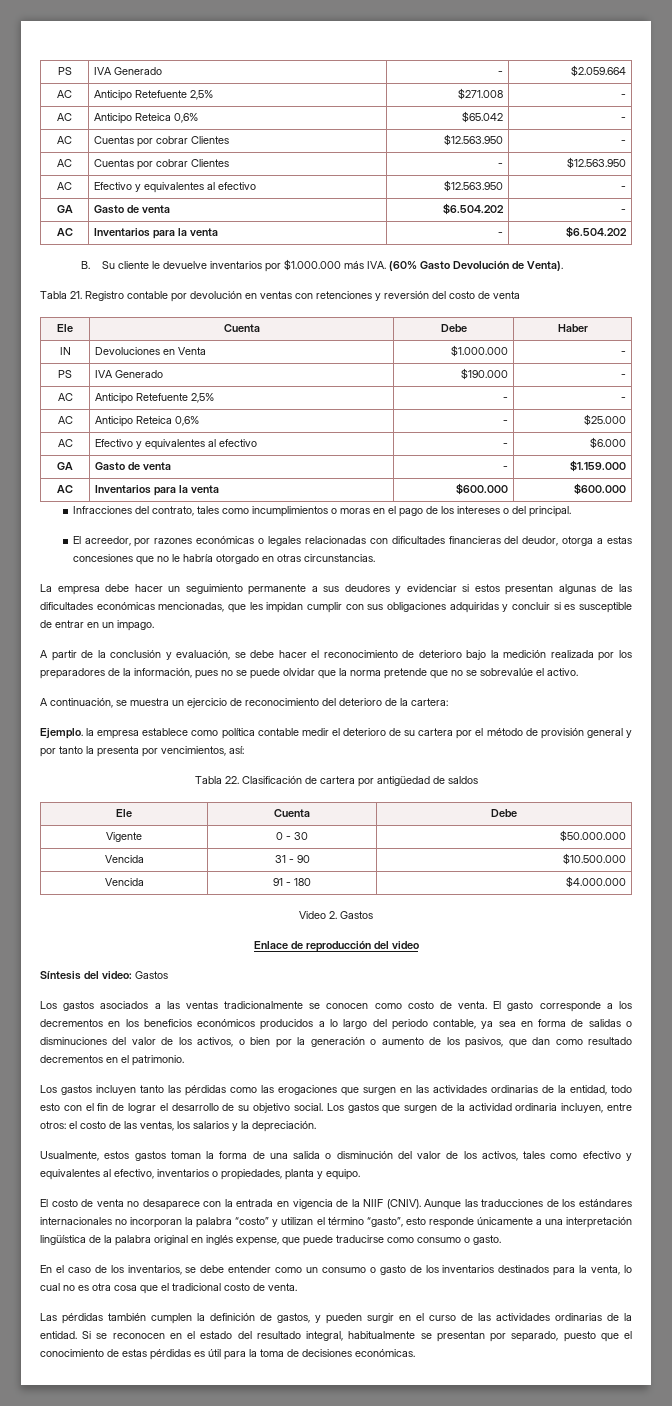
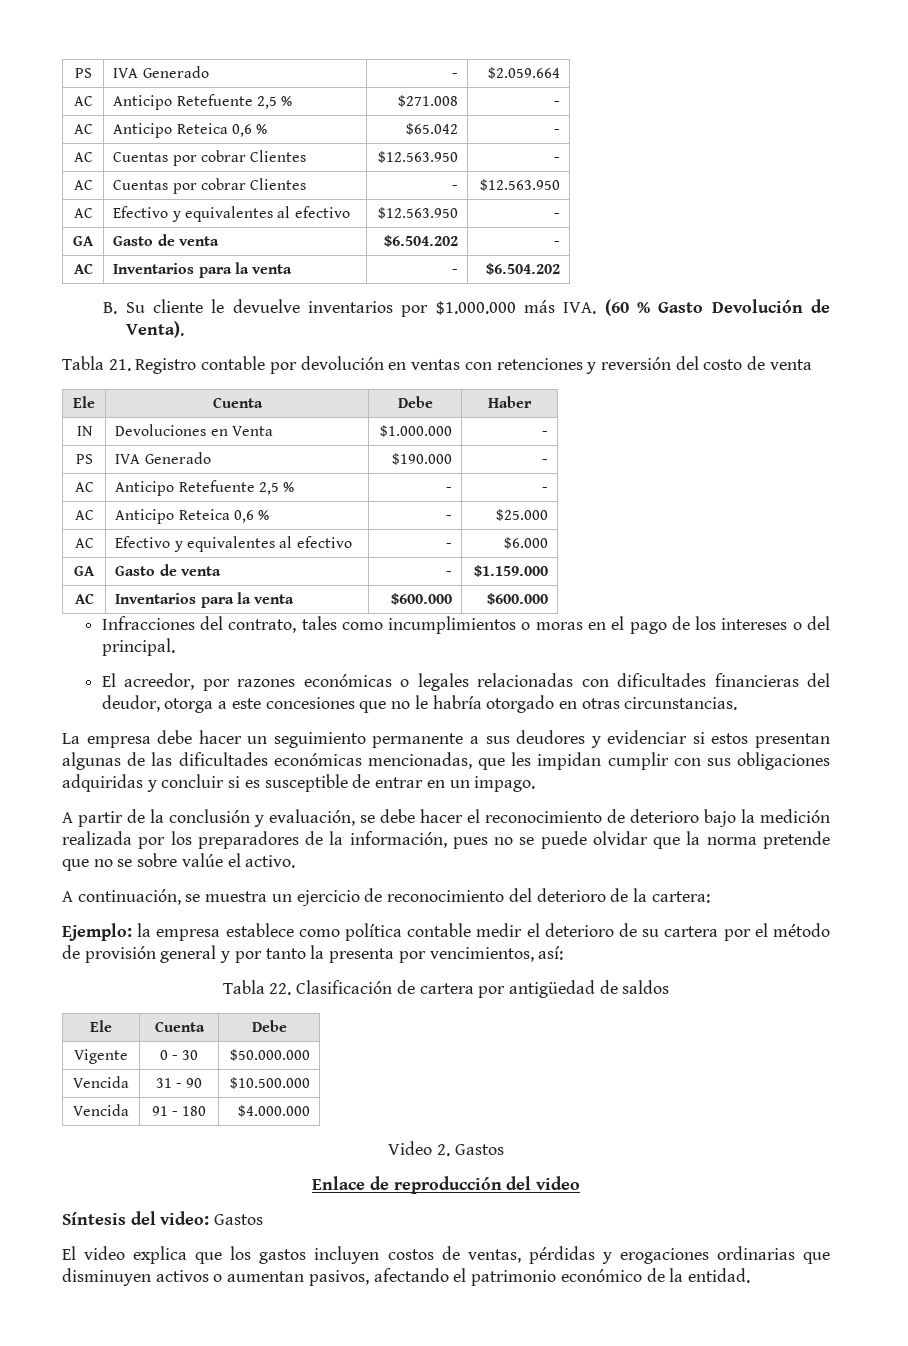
[190,90,214,100] 2,5% -> [256,96,293,109] 2,5 %
[174,113,199,123] 0,6% -> [231,124,268,137] 0,6 %
[388,261,417,271] (60% -> [604,299,651,316] (60 %
[191,393,215,403] 2,5% -> [258,482,295,495] 2,5 %
[175,416,200,426] 0,6% -> [233,510,270,523] 0,6 %
[606,536,632,544] estas -> [231,698,261,709] este
[480,668,533,676] sobrevalúe -> [137,853,223,867] sobre valúe
[40,728,83,739] Ejemplo. -> [62,923,132,941] Ejemplo:
[40,1001,632,1012] [40,1019,632,1030] [40,1037,632,1048] [40,1055,184,1066] [40,1085,632,1096] [40,1103,632,1114] [40,1121,316,1132] [40,1151,632,1161] [40,1169,360,1180] [40,1199,632,1210] [40,1217,632,1228] [40,1235,501,1246] [40,1265,633,1276] [40,1283,297,1294] [40,1313,632,1324] [40,1331,633,1342] [40,1349,415,1360] Los gastos asociados a las ventas tradicionalmente se conocen como costo de venta. El gasto corresponde a los decrementos en los beneficios económicos producidos a lo largo del periodo contable, ya sea en forma de salidas o disminuciones del valor de los activos, o bien por la generación o aumento de los pasivos, que dan como resultado decrementos en el patrimonio. // Los gastos incluyen tanto las pérdidas como las erogaciones que surgen en las actividades ordinarias de la entidad, todo esto con el fin de lograr el desarrollo de su objetivo social. Los gastos que surgen de la actividad ordinaria incluyen, entre otros: el costo de las ventas, los salarios y la depreciación. // Usualmente, estos gastos toman la forma de una salida o disminución del valor de los activos, tales como efectivo y equivalentes al efectivo, inventarios o propiedades, planta y equipo. // El costo de venta no desaparece con la entrada en vigencia de la NIIF (CNIV). Aunque las traducciones de los estándares internacionales no incorporan la palabra “costo” y utilizan el término “gasto”, esto responde únicamente a una interpretación lingüística de la palabra original en inglés expense, que puede traducirse como consumo o gasto. // En el caso de los inventarios, se debe entender como un consumo o gasto de los inventarios destinados para la venta, lo cual no es otra cosa que el tradicional costo de venta. // Las pérdidas también cumplen la definición de gastos, y pueden surgir en el curso de las actividades ordinarias de la entidad. Si se reconocen en el estado del resultado integral, habitualmente se presentan por separado, puesto que el conocimiento de estas pérdidas es útil para la toma de decisiones económicas. -> [62,1246,830,1264] [62,1268,750,1286] El video explica que los gastos incluyen costos de ventas, pérdidas y erogaciones ordinarias que disminuyen activos o aumentan pasivos, afectando el patrimonio económico de la entidad.

